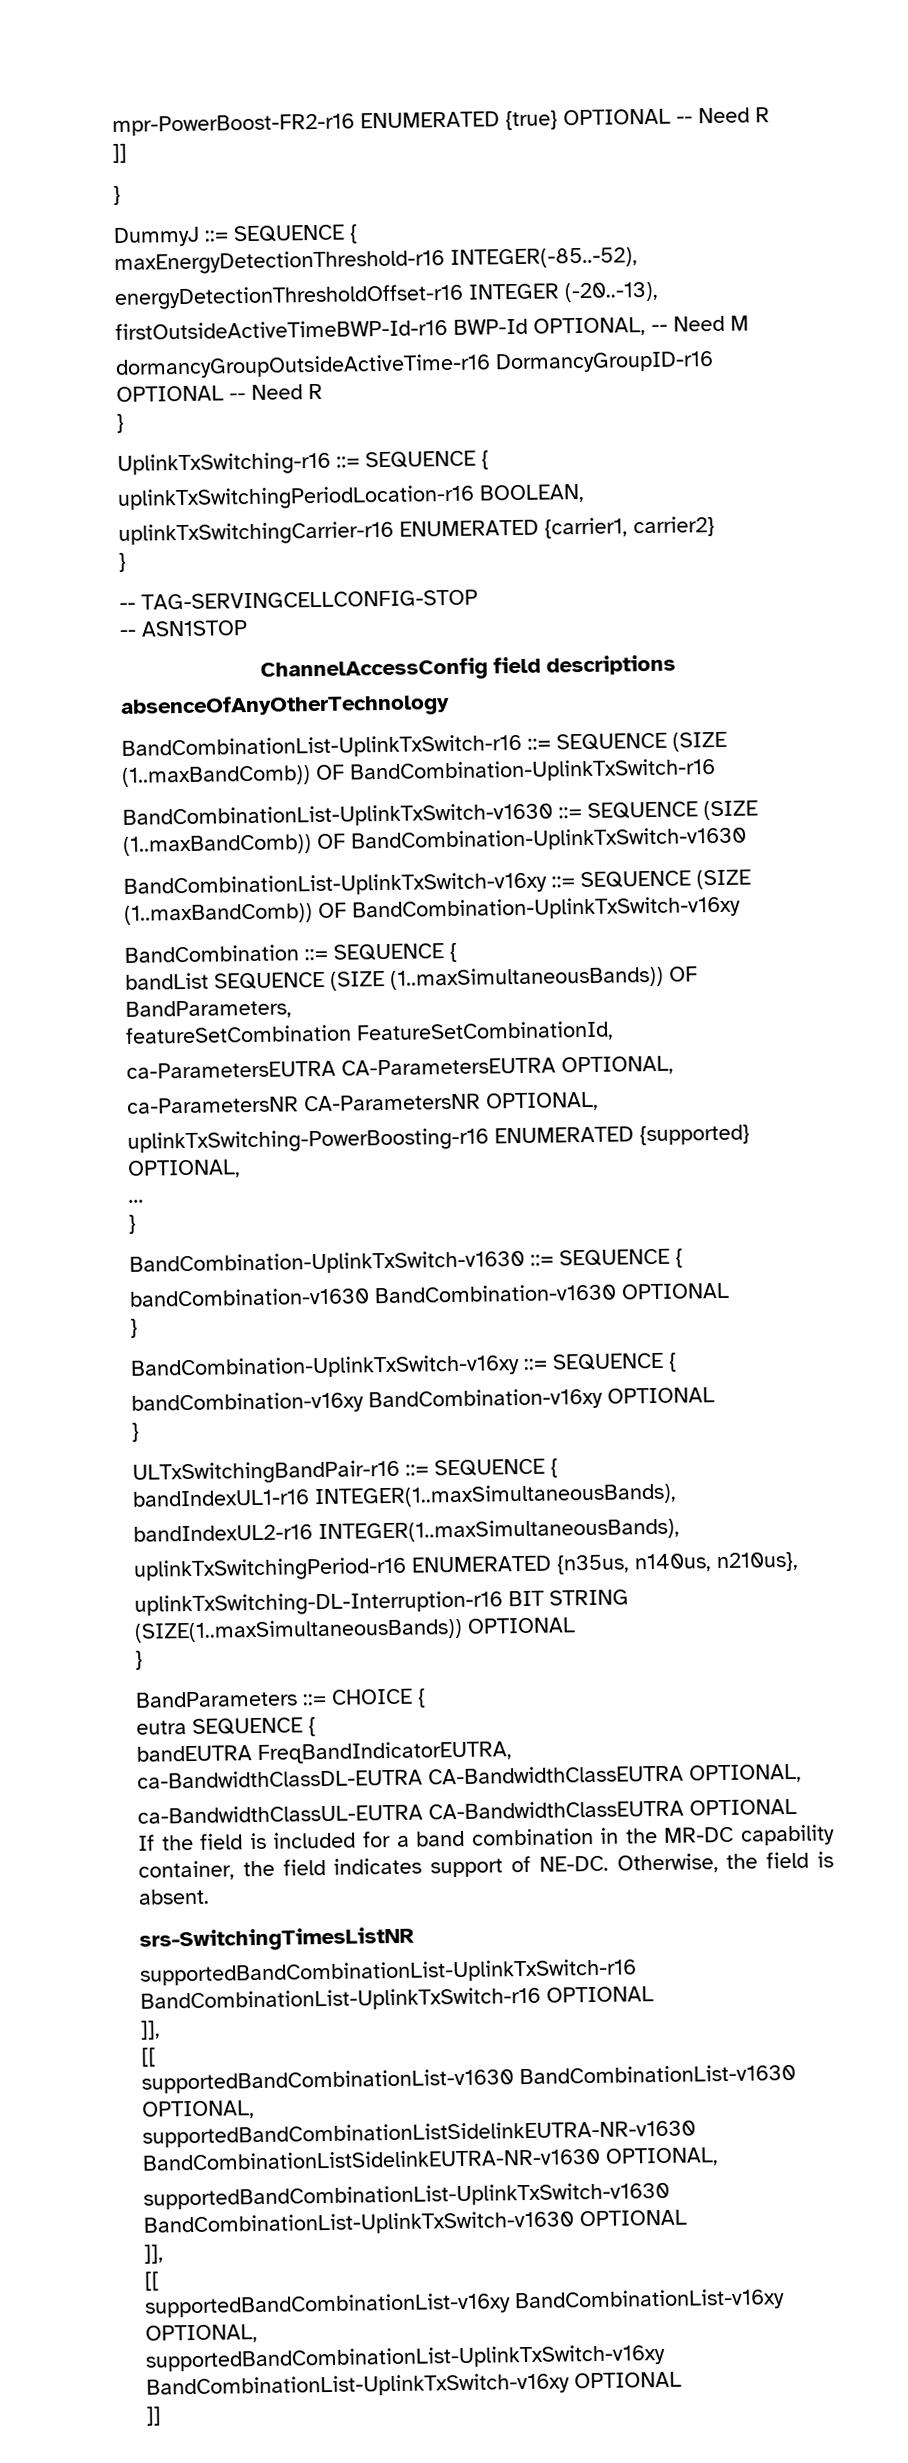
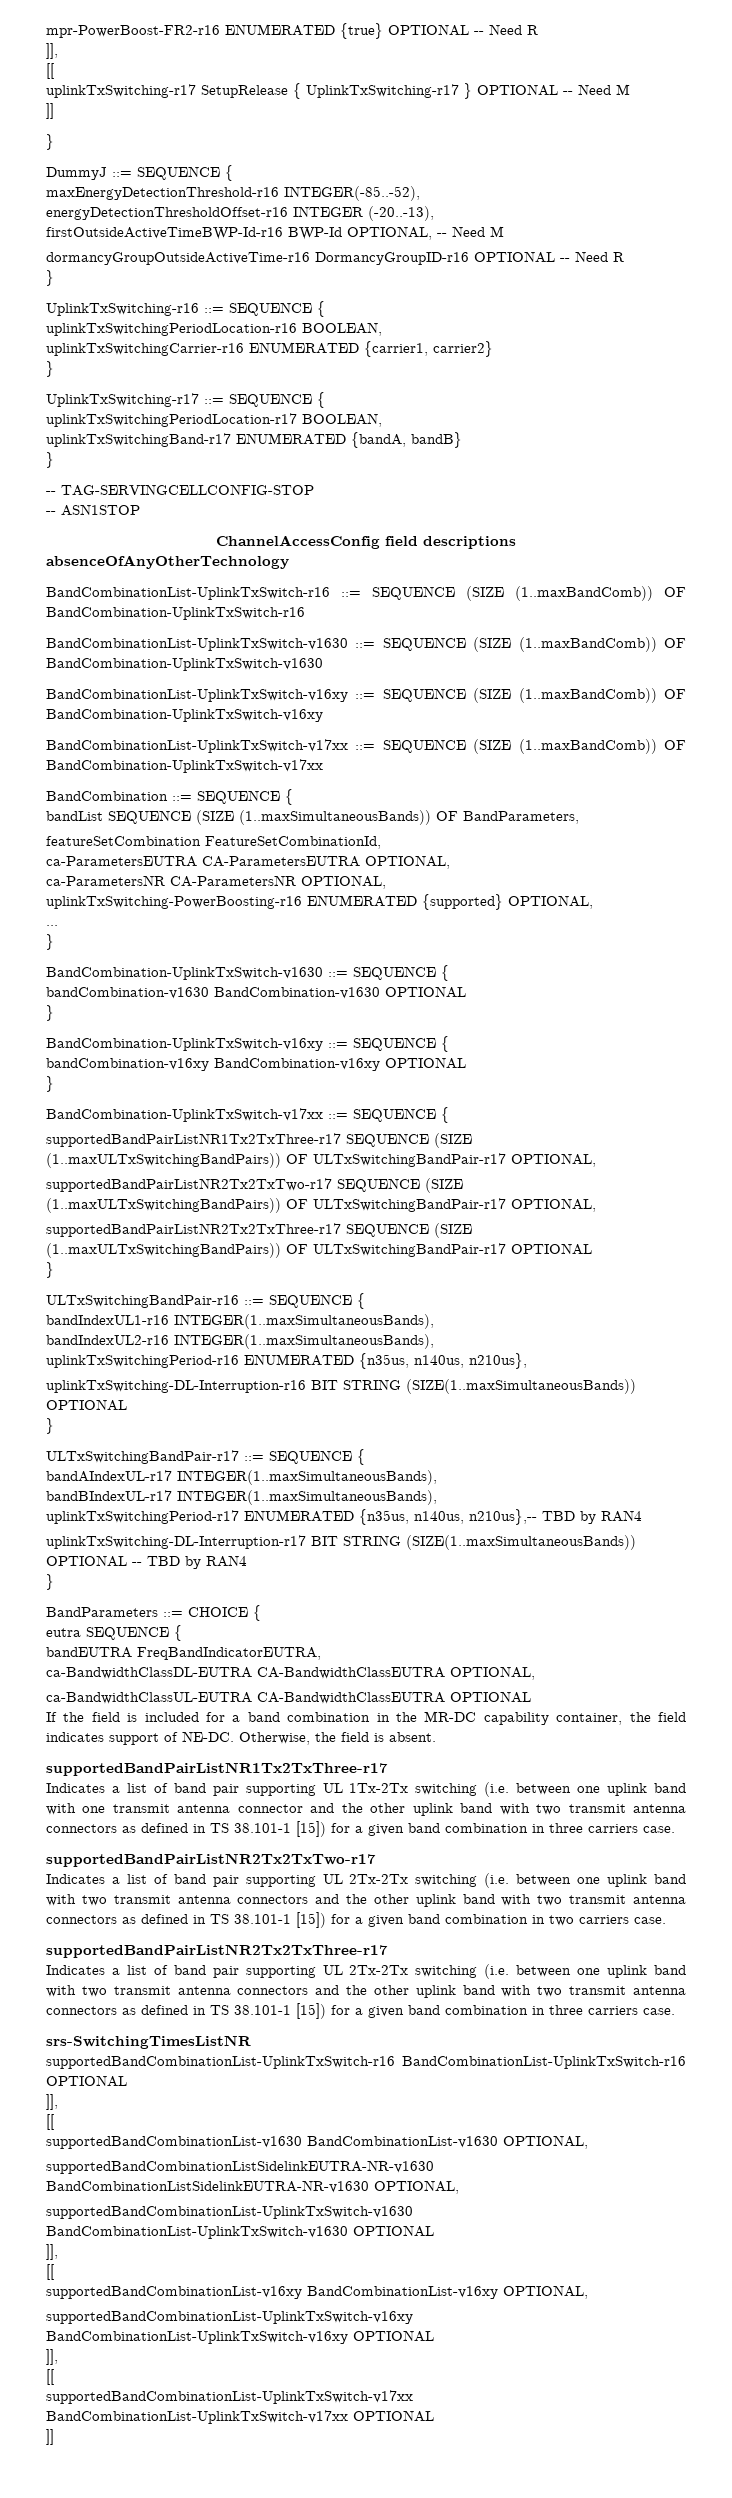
(770, 115) none -> [46,43,58,59] [46,63,54,79] [46,83,630,99] // ]], // [[ // uplinkTxSwitching-r17 SetupRelease { UplinkTxSwitching-r17 } OPTIONAL -- Need M
(127, 562) none -> [46,392,325,408] [46,413,382,427] [46,432,462,448] [46,452,54,468] // UplinkTxSwitching-r17 ::= SEQUENCE { // uplinkTxSwitchingPeriodLocation-r17 BOOLEAN, // uplinkTxSwitchingBand-r17 ENUMERATED {bandA, bandB} // }
(741, 908) none -> [46,739,686,754] [46,759,323,773] // BandCombinationList-UplinkTxSwitch-v17xx ::= SEQUENCE (SIZE (1..maxBandComb)) OF BandCombination-UplinkTxSwitch-v17xx
(140, 1432) none -> [46,1107,449,1123] [46,1133,472,1148] [46,1153,596,1168] [46,1178,463,1193] [46,1198,596,1213] [46,1223,472,1238] [46,1243,592,1258] [46,1262,54,1278] // BandCombination-UplinkTxSwitch-v17xx ::= SEQUENCE { // supportedBandPairListNR1Tx2TxThree-r17 SEQUENCE (SIZE (1..maxULTxSwitchingBandPairs)) OF ULTxSwitchingBandPair-r17 OPTIONAL, // supportedBandPairListNR2Tx2TxTwo-r17 SEQUENCE (SIZE (1..maxULTxSwitchingBandPairs)) OF ULTxSwitchingBandPair-r17 OPTIONAL, // supportedBandPairListNR2Tx2TxThree-r17 SEQUENCE (SIZE (1..maxULTxSwitchingBandPairs)) OF ULTxSwitchingBandPair-r17 OPTIONAL // }
(143, 1660) none -> [46,1449,365,1465] [46,1470,437,1485] [46,1490,437,1505] [46,1509,642,1525] [46,1535,636,1550] [46,1555,247,1569] [46,1574,54,1590] // ULTxSwitchingBandPair-r17 ::= SEQUENCE { // bandAIndexUL-r17 INTEGER(1..maxSimultaneousBands), // bandBIndexUL-r17 INTEGER(1..maxSimultaneousBands), // uplinkTxSwitchingPeriod-r17 ENUMERATED {n35us, n140us, n210us},-- TBD by RAN4 // uplinkTxSwitching-DL-Interruption-r17 BIT STRING (SIZE(1..maxSimultaneousBands)) OPTIONAL -- TBD by RAN4 // }
(210, 1896) none -> [46,1762,388,1776] [46,1782,687,1797] [46,1803,686,1816] [46,1821,675,1837] [46,1853,376,1867] [46,1873,687,1888] [46,1894,686,1907] [46,1912,666,1928] [46,1944,388,1958] [46,1964,687,1979] [46,1985,686,1998] [46,2003,675,2019] // supportedBandPairListNR1Tx2TxThree-r17 // Indicates a list of band pair supporting UL 1Tx-2Tx switching (i.e. between one uplink band with one transmit antenna connector and the other uplink band with two transmit antenna connectors as defined in TS 38.101-1 [15]) for a given band combination in three carriers case. // supportedBandPairListNR2Tx2TxTwo-r17 // Indicates a list of band pair supporting UL 2Tx-2Tx switching (i.e. between one uplink band with two transmit antenna connectors and the other uplink band with two transmit antenna connectors as defined in TS 38.101-1 [15]) for a given band combination in two carriers case. // supportedBandPairListNR2Tx2TxThree-r17 // Indicates a list of band pair supporting UL 2Tx-2Tx switching (i.e. between one uplink band with two transmit antenna connectors and the other uplink band with two transmit antenna connectors as defined in TS 38.101-1 [15]) for a given band combination in three carriers case.
(682, 2380) none -> [46,2349,58,2365] [46,2369,54,2385] [46,2390,413,2404] [46,2410,434,2424] // ]], // [[ // supportedBandCombinationList-UplinkTxSwitch-v17xx BandCombinationList-UplinkTxSwitch-v17xx OPTIONAL

